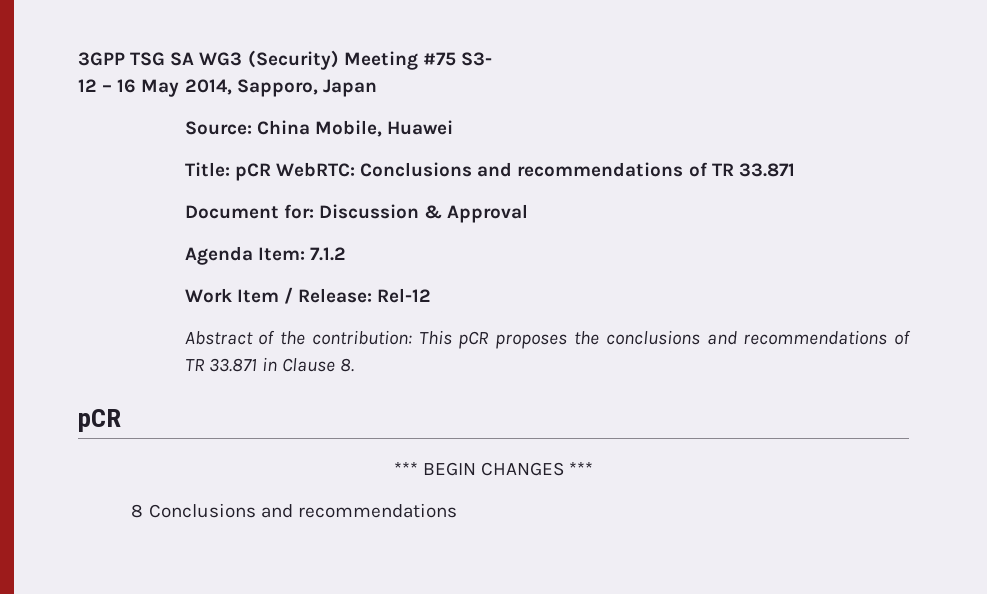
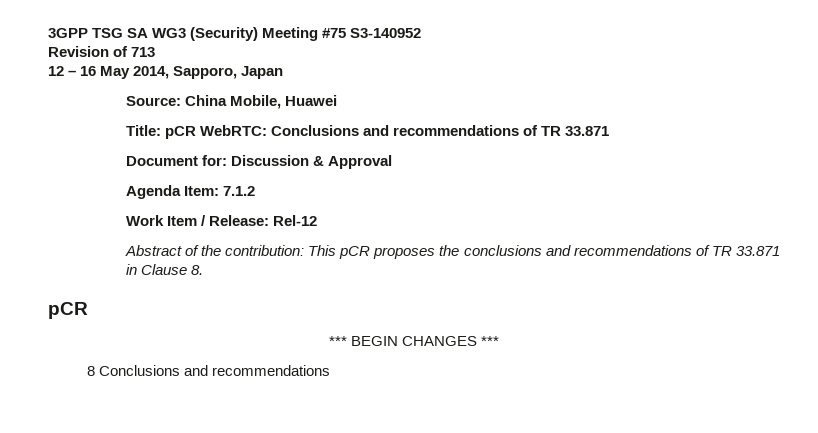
[460,52,492,66] S3- -> [350,28,422,38] [48,46,156,57] S3-140952 // Revision of 713

